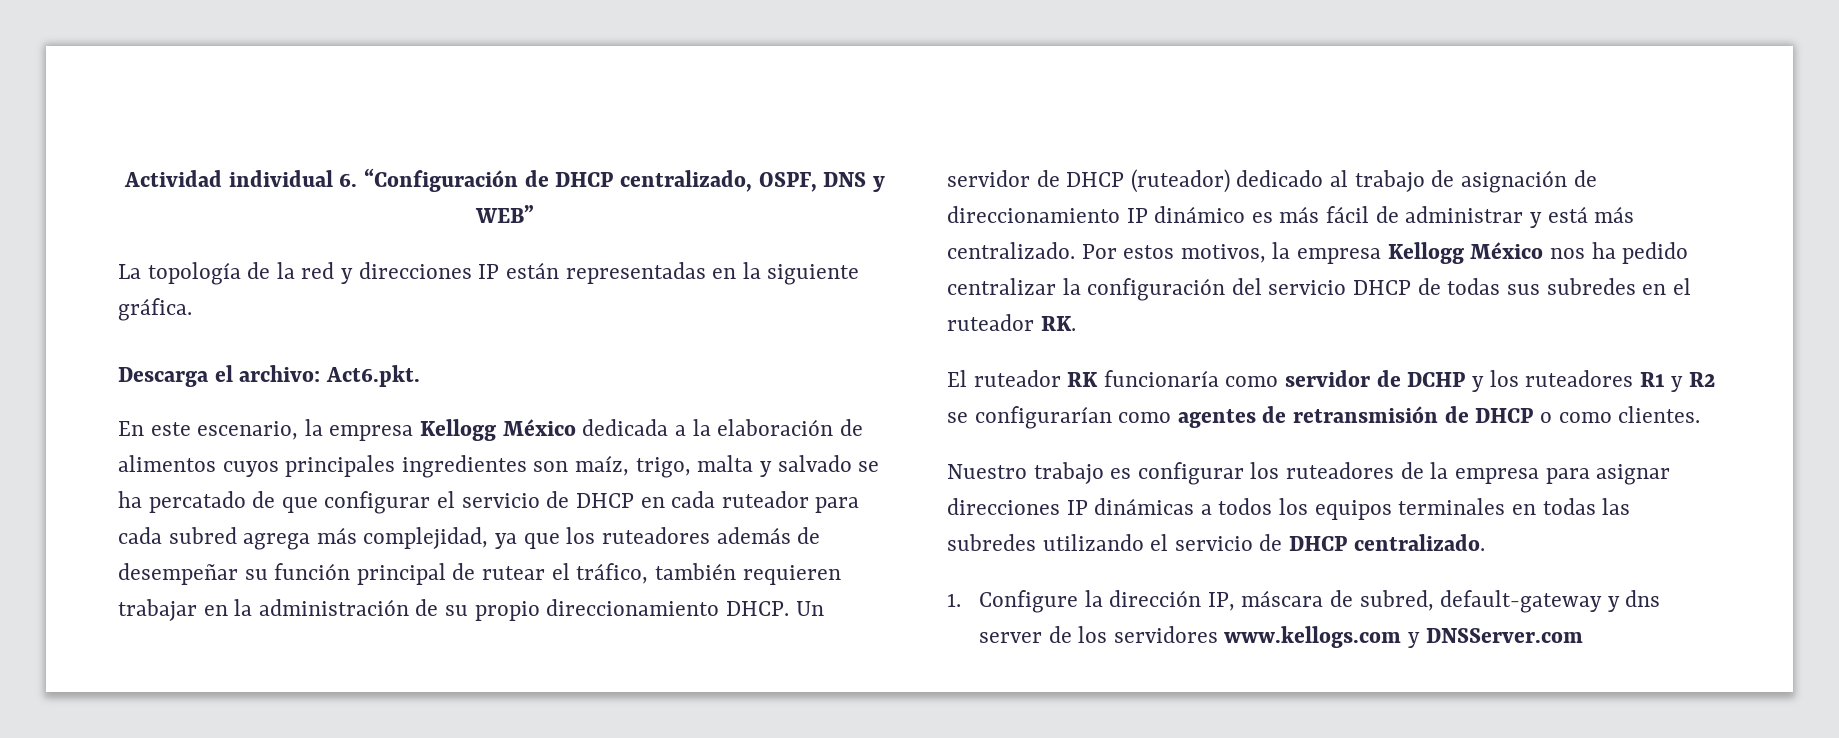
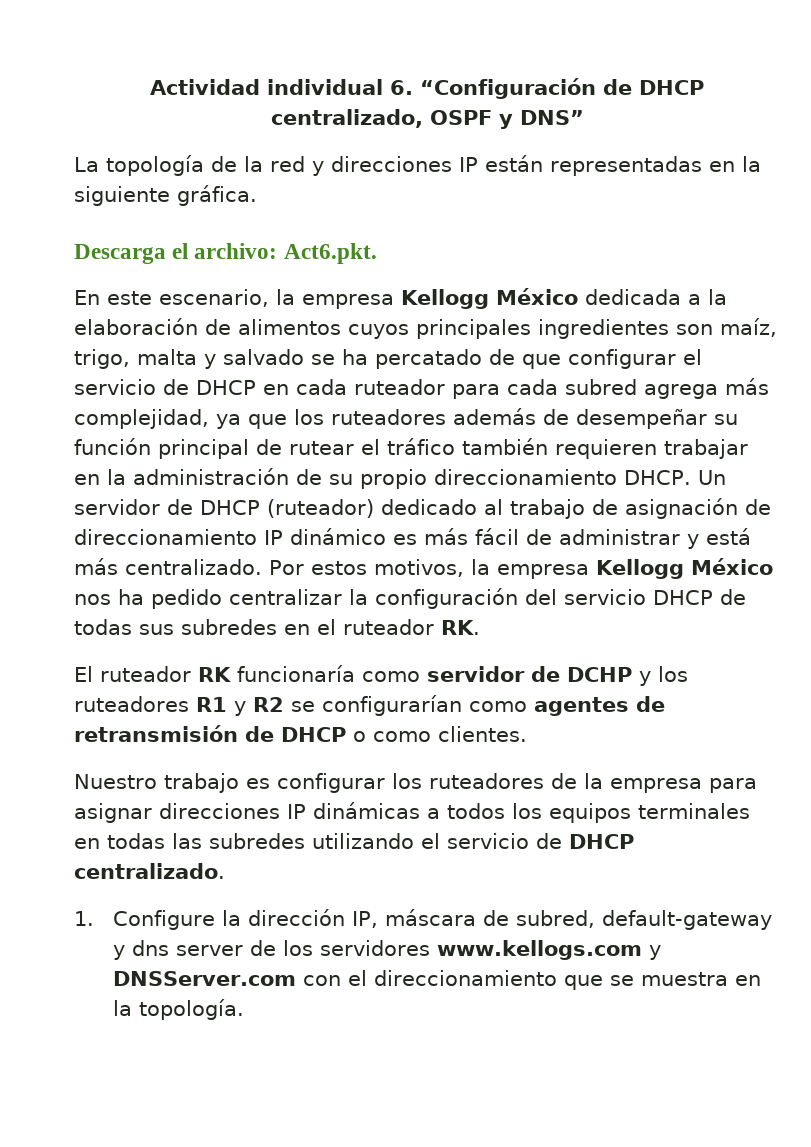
[758,172,885,192] [475,205,534,223] OSPF, DNS y WEB” -> [429,110,584,129] OSPF y DNS”
[576,563,649,584] tráfico, -> [387,438,455,455] tráfico
(1583, 635) none -> [302,970,761,990] [112,999,244,1020] con el direccionamiento que se muestra en la topología.

